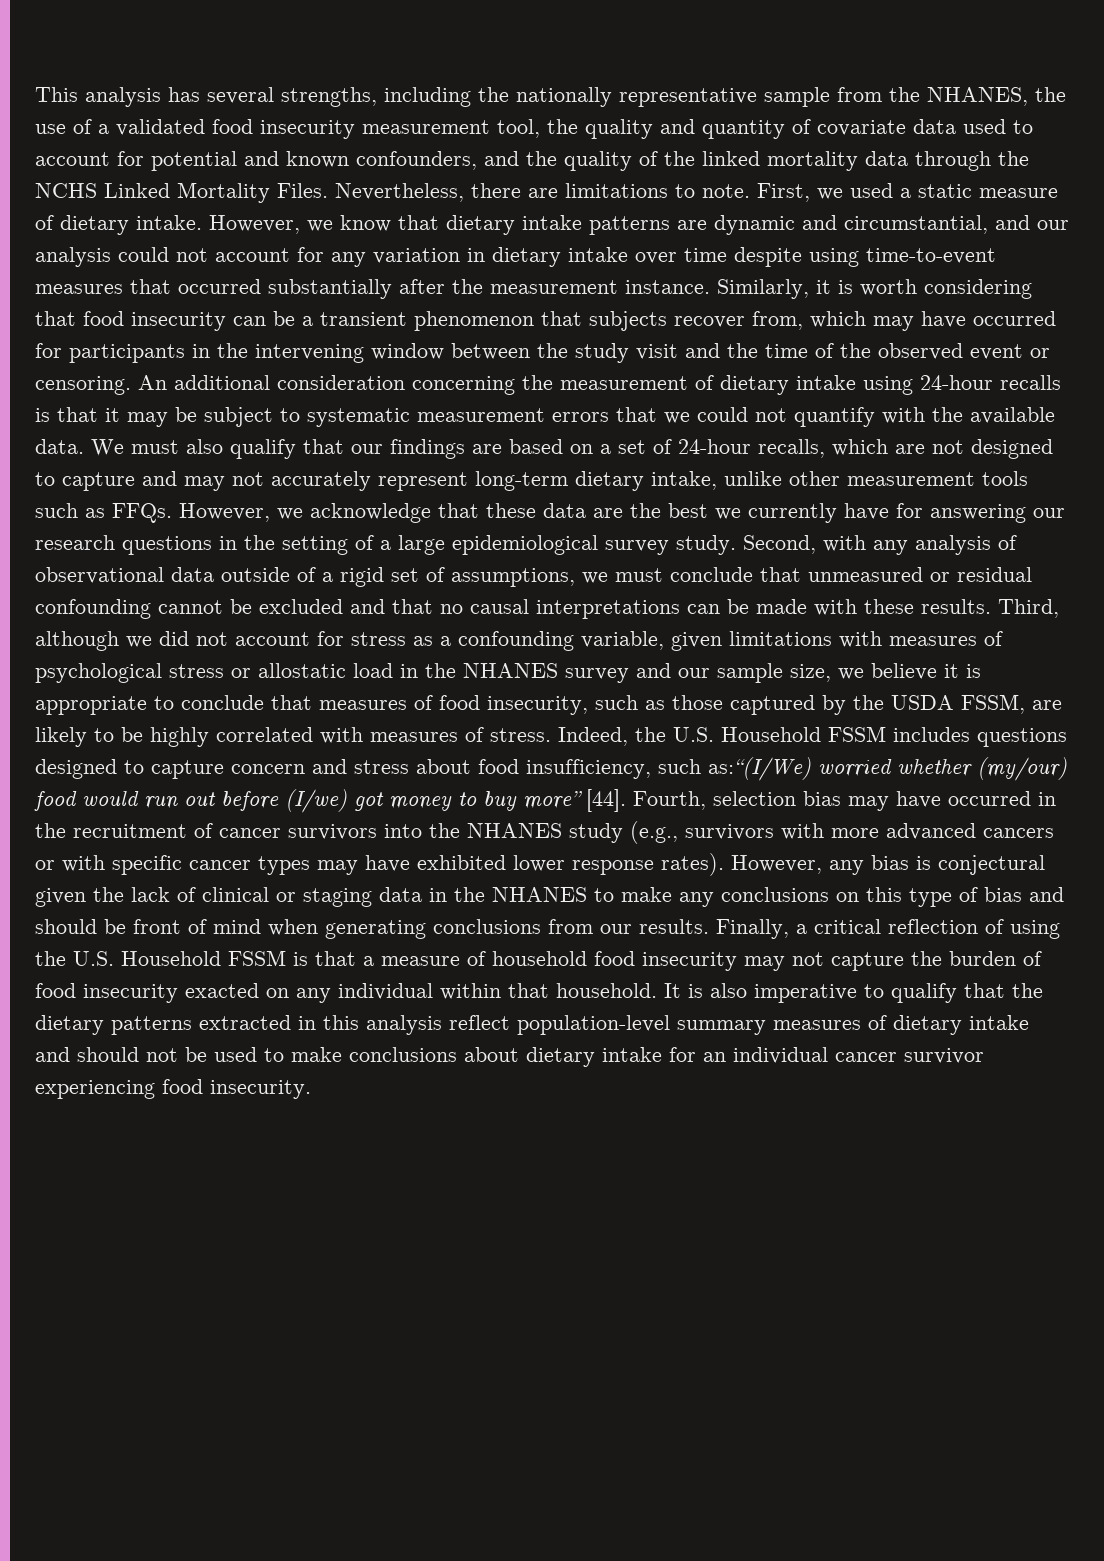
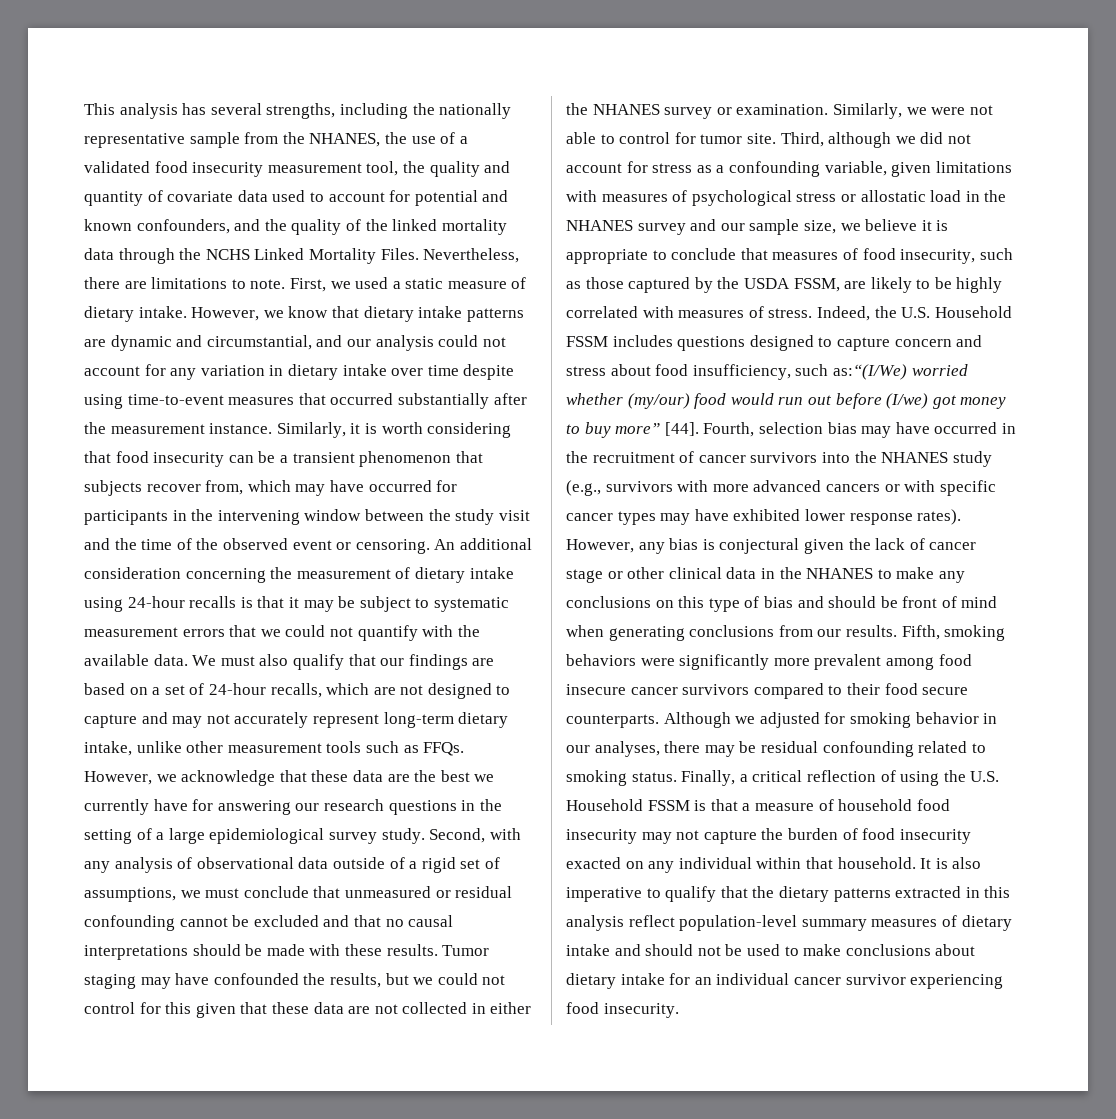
[687,604,720,614] can -> [192,944,241,956] should
(991, 606) none -> [442,945,490,956] [84,973,506,989] [84,1002,532,1018] [566,103,993,119] [566,132,776,144] Tumor staging may have confounded the results, but we could not control for this given that these data are not collected in either the NHANES survey or examination. Similarly, we were not able to control for tumor site.
[202,887,372,907] clinical or staging -> [929,542,977,550] [566,567,722,583] cancer stage or other clinical
(709, 926) none -> [901,625,1006,641] [566,654,972,670] [566,683,969,699] [566,712,998,728] [566,741,986,757] [566,770,677,786] Fifth, smoking behaviors were significantly more prevalent among food insecure cancer survivors compared to their food secure counterparts. Although we adjusted for smoking behavior in our analyses, there may be residual confounding related to smoking status.

